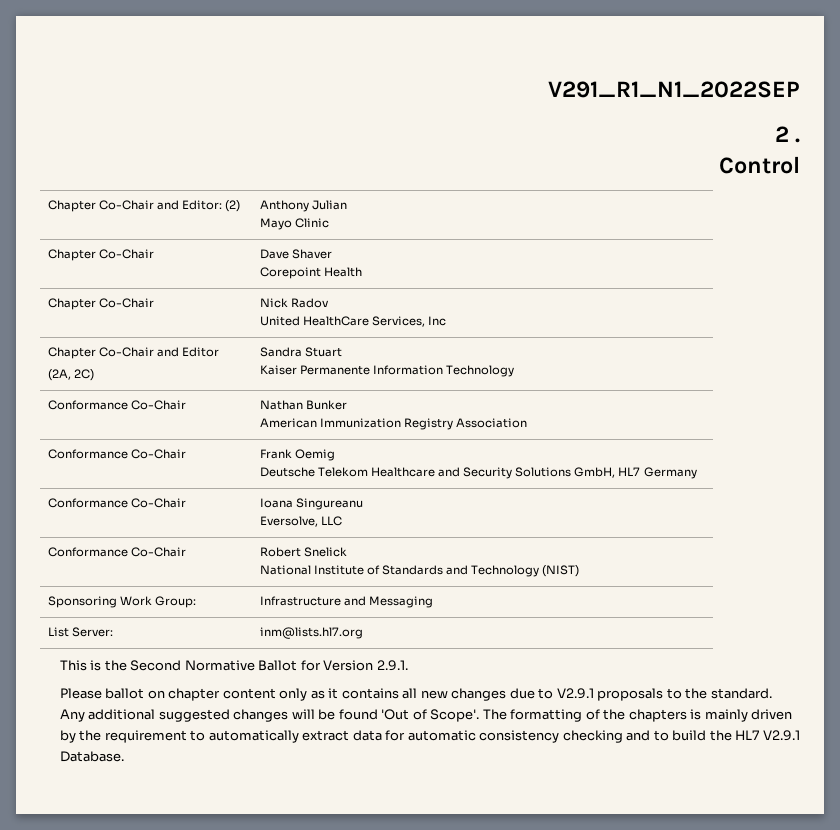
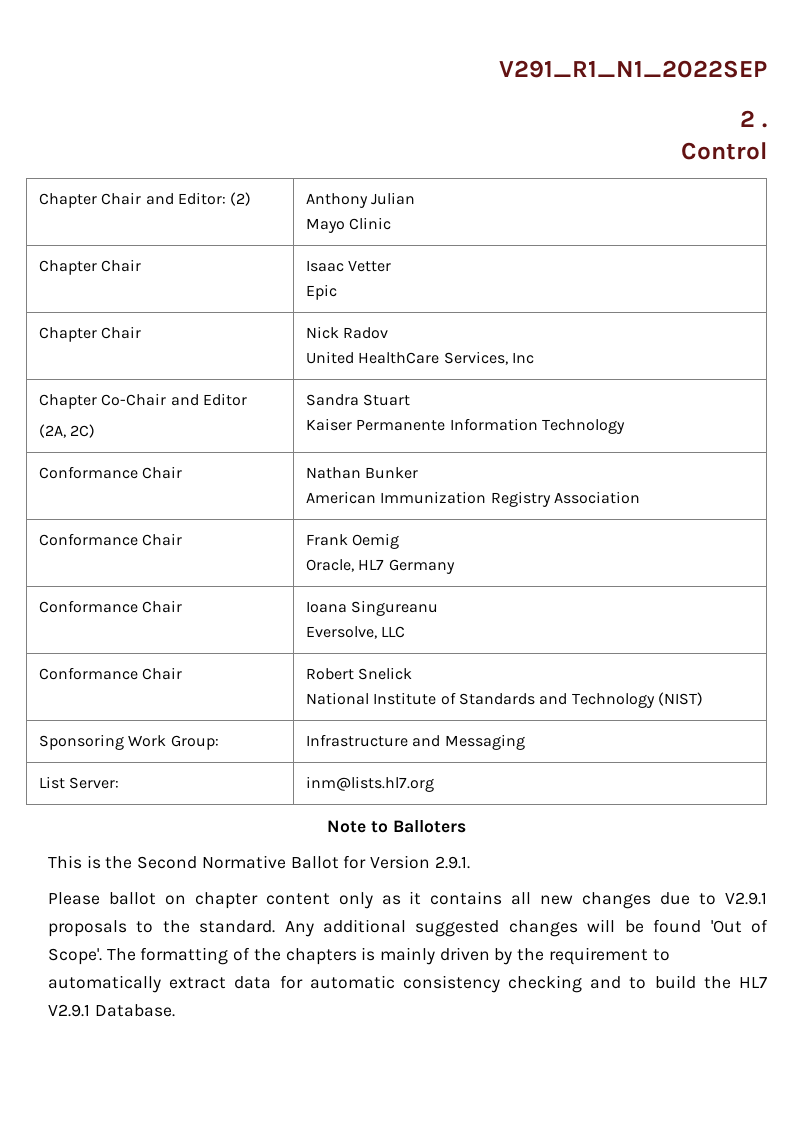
[98,200,154,210] Co-Chair -> [101,192,142,205] Chair
[98,249,154,259] [259,249,332,259] [259,267,362,279] [47,298,154,310] Co-Chair | Dave Shaver // Corepoint Health // Chapter Co-Chair -> [101,259,142,272] [306,260,392,272] [306,284,338,300] [39,326,142,342] Chair | Isaac Vetter // Epic // Chapter Chair
[130,400,186,410] Co-Chair -> [142,466,183,479] Chair
[130,449,186,459] Co-Chair -> [142,533,183,546] Chair
[259,467,616,479] Deutsche Telekom Healthcare and Security Solutions GmbH, -> [306,559,355,572] Oracle,
[130,498,186,508] Co-Chair -> [142,600,183,613] Chair
[130,547,186,557] Co-Chair -> [142,667,183,680] Chair
(363, 633) none -> [327,820,466,833] // Note to Balloters

